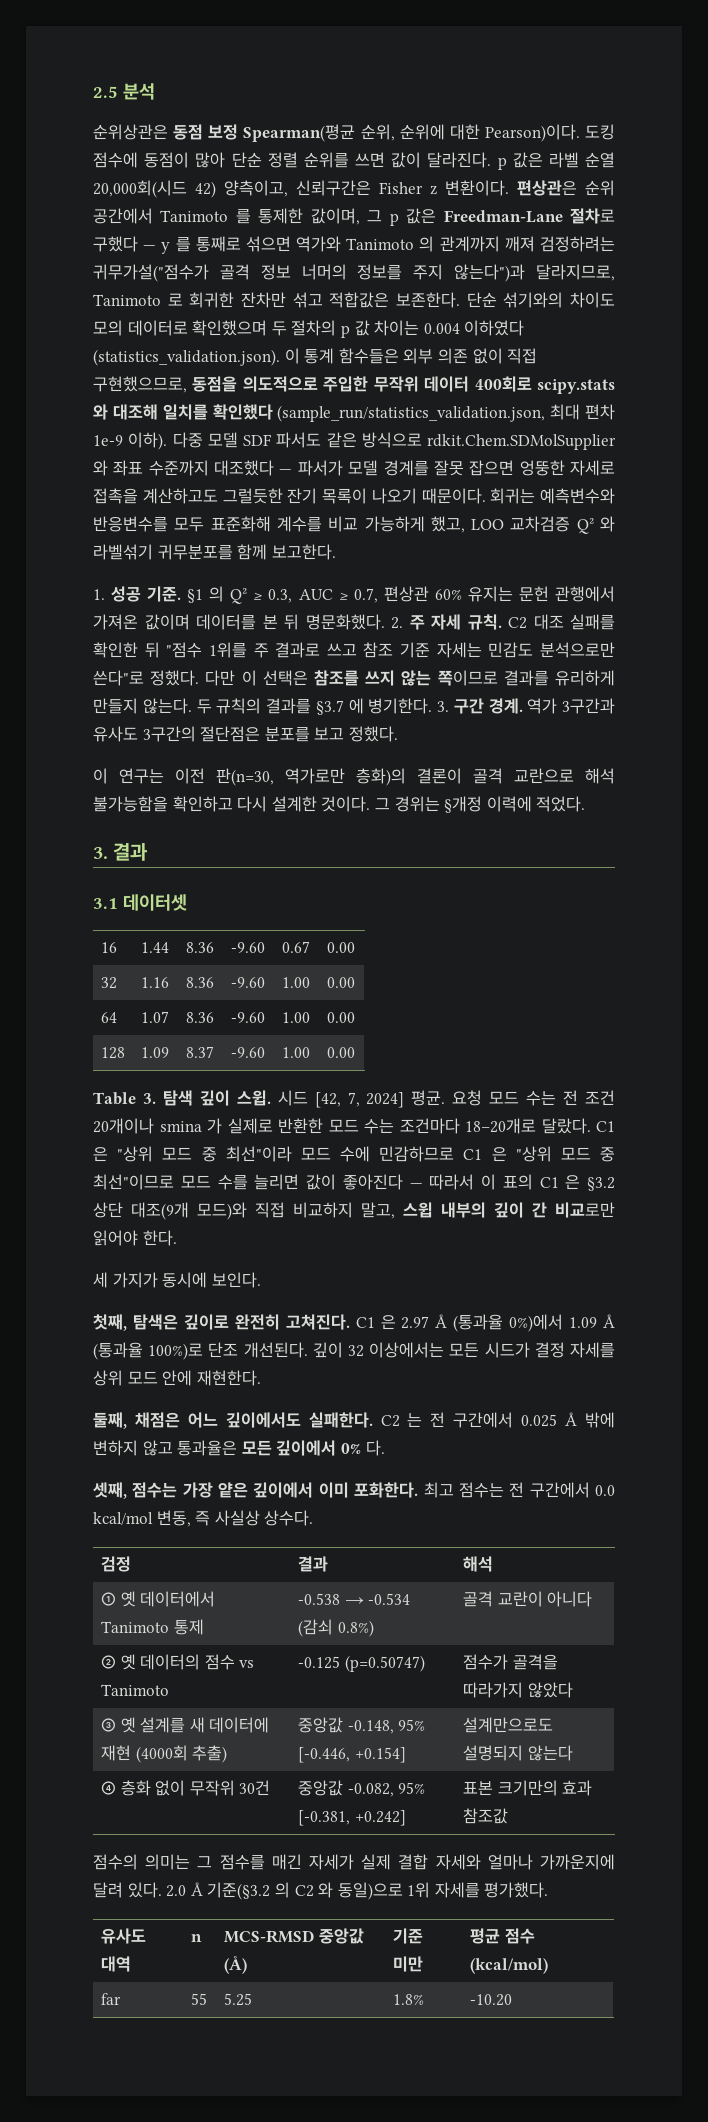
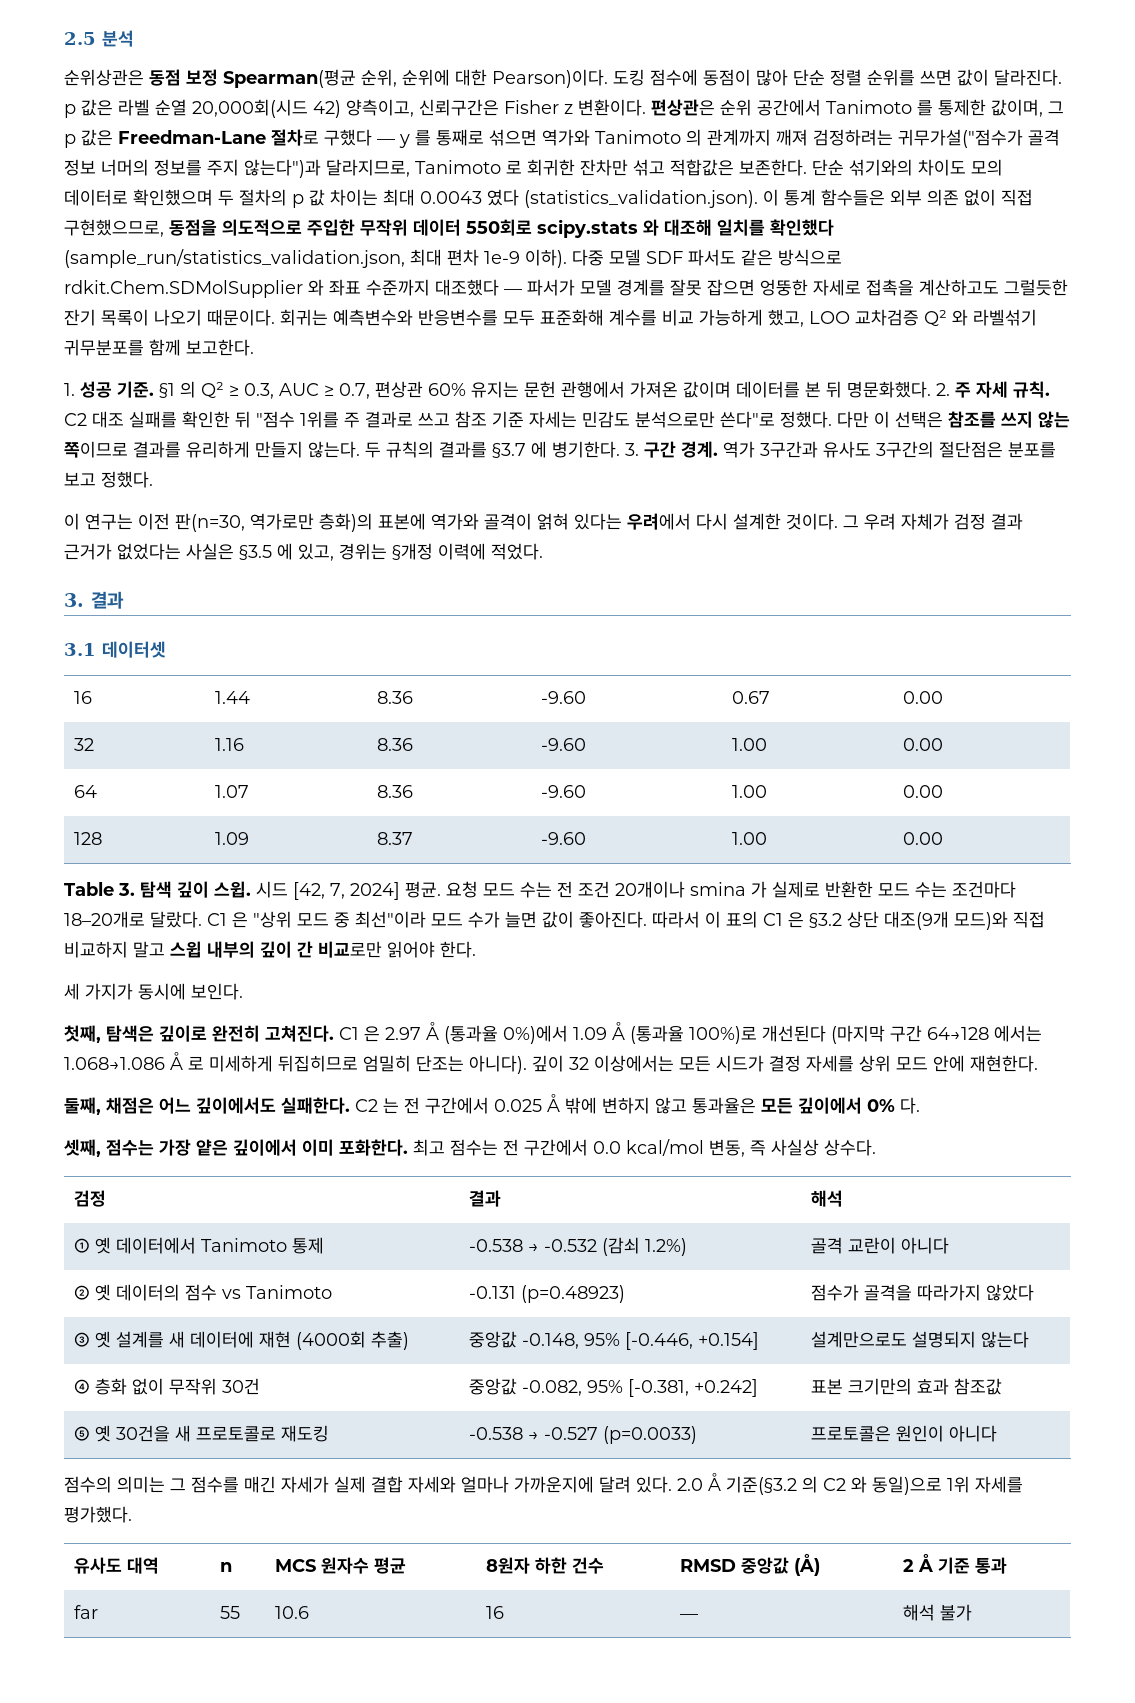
[423,320,525,336] 0.004 이하였다 -> [383,189,519,206] 최대 0.0043 였다
[474,376,532,392] 400회로 -> [466,219,532,236] 550회로
[417,768,615,784] [93,796,390,812] 결론이 골격 교란으로 해석 불가능함을 확인하고 다시 설계한 것이다. 그 -> [378,513,1023,530] [64,543,334,561] 표본에 역가와 골격이 얽혀 있다는 우려에서 다시 설계한 것이다. 그 우려 자체가 검정 결과 근거가 없었다는 사실은 §3.5 에 있고,
[340,1146,616,1162] [93,1174,423,1190] 수에 민감하므로 C1 은 "상위 모드 중 최선"이므로 모드 수를 늘리면 값이 좋아진다 — -> [468,911,647,928] 수가 늘면 값이 좋아진다.
[361,1202,395,1219] 말고, -> [133,941,165,958] 말고
[208,1342,308,1358] 단조 개선된다. -> [762,1025,1042,1044] [64,1052,527,1074] 개선된다 (마지막 구간 64→128 에서는 1.068→1.086 Å 로 미세하게 뒤집히므로 엄밀히 단조는 아니다).
[368,1593,411,1605] [297,1619,374,1637] -0.534 (감쇠 0.8%) -> [543,1237,687,1256] -0.532 (감쇠 1.2%)
[297,1655,425,1672] -0.125 (p=0.50747) -> [468,1285,625,1303] -0.131 (p=0.48923)
(508, 1816) none -> [73,1425,329,1442] [468,1426,697,1444] [810,1425,997,1442] // ⑤ 옛 30건을 새 프로토콜로 재도킹 | -0.538 → -0.527 (p=0.0033) | 프로토콜은 원인이 아니다
[223,1928,364,1944] [223,1956,247,1974] [392,1928,423,1944] [392,1956,423,1972] [469,1928,535,1944] [469,1958,548,1974] [100,1993,121,2005] [190,1993,207,2005] [223,1993,252,2006] [392,1994,424,2005] [469,1994,512,2006] MCS-RMSD 중앙값 (Å) | 기준 미만 | 평균 점수 (kcal/mol) // far | 55 | 5.25 | 1.8% | -10.20 -> [274,1557,406,1574] [485,1557,604,1574] [679,1553,820,1576] [902,1553,1007,1574] [73,1605,98,1619] [219,1606,240,1619] [274,1606,309,1619] [485,1606,504,1619] [679,1614,698,1619] [902,1604,972,1621] MCS 원자수 평균 | 8원자 하한 건수 | RMSD 중앙값 (Å) | 2 Å 기준 통과 // far | 55 | 10.6 | 16 | — | 해석 불가

